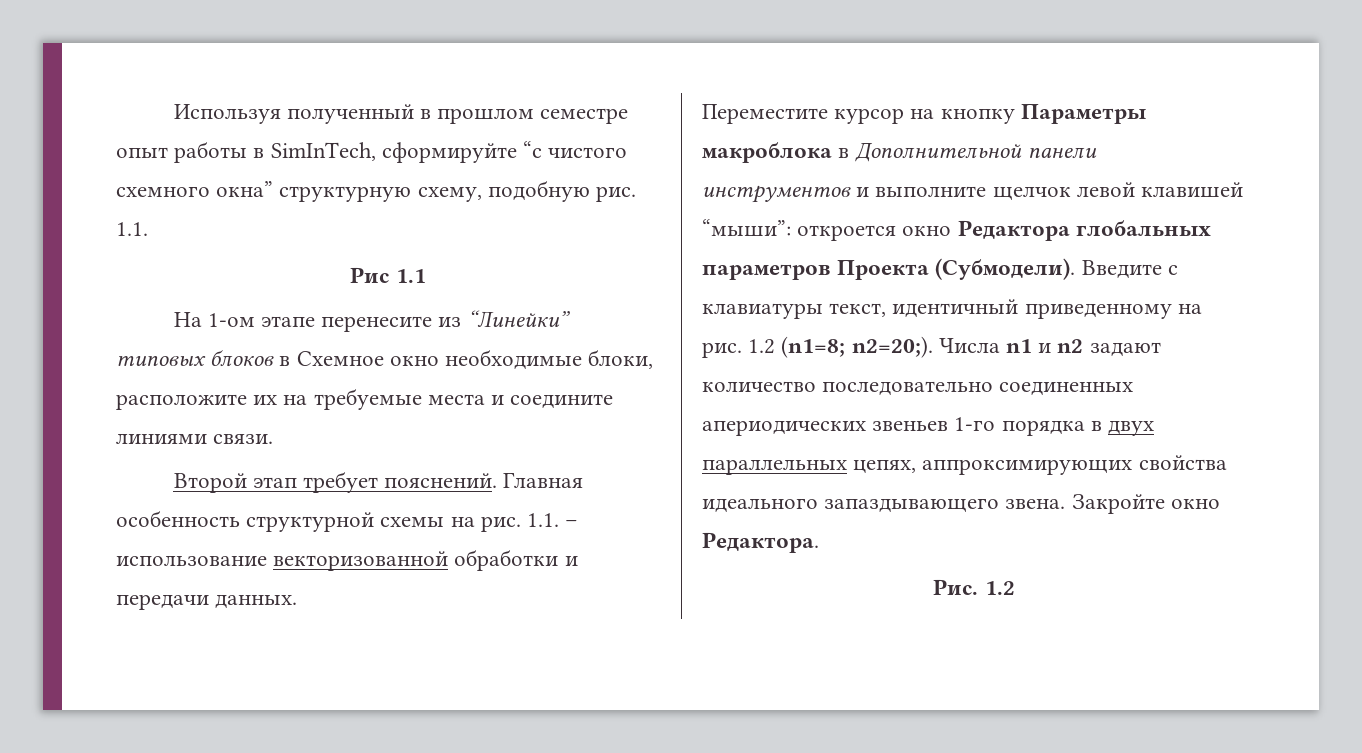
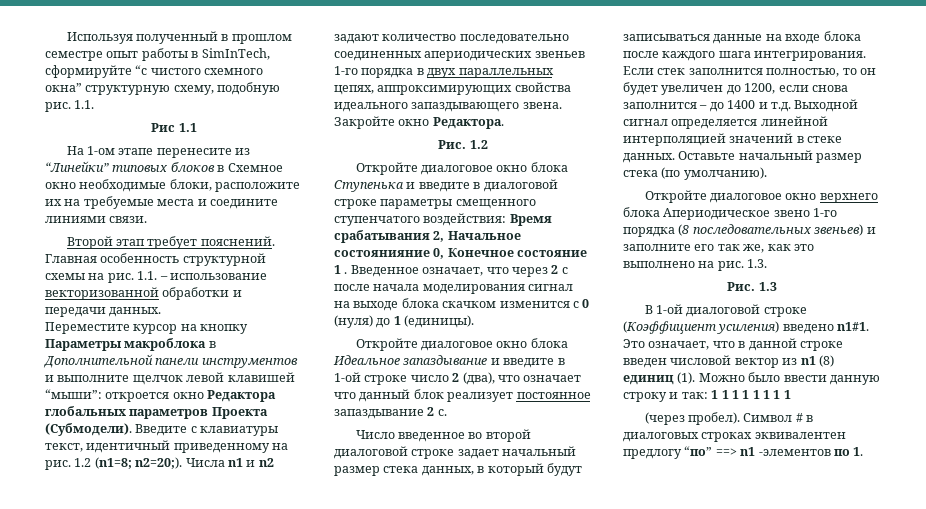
(1015, 588) none -> [355,162,568,175] [334,179,558,192] [334,199,536,209] [334,213,552,226] [334,230,521,243] [334,248,588,259] [334,265,568,277] [334,284,574,294] [334,298,590,311] [334,315,475,328] [355,338,568,351] [333,355,565,368] [334,372,582,385] [334,389,591,402] [334,407,447,419] [355,429,531,442] [334,446,577,459] [334,463,582,476] [623,31,861,44] [623,51,867,61] [623,66,876,77] [623,82,848,95] [623,99,859,112] [623,116,828,129] [623,133,843,146] [623,150,863,163] [623,167,767,180] [644,190,878,203] [623,207,838,220] [623,224,876,237] [623,244,814,253] [623,259,768,271] [727,282,777,291] [644,304,807,317] [623,321,870,334] [623,338,843,351] [623,355,834,368] [623,372,880,385] [623,390,791,402] [644,412,814,425] [623,432,846,442] [623,446,864,459] // Откройте диалоговое окно блока Ступенька и введите в диалоговой строке параметры смещенного ступенчатого воздействия: Время срабатывания 2, Начальное состоянияние 0, Конечное состояние 1 . Введенное означает, что через 2 с после начала моделирования сигнал на выходе блока скачком изменится с 0 (нуля) до 1 (единицы). // Откройте диалоговое окно блока Идеальное запаздывание и введите в 1-ой строке число 2 (два), что означает что данный блок реализует постоянное запаздывание 2 с. // Число введенное во второй диалоговой строке задает начальный размер стека данных, в который будут записываться данные на входе блока после каждого шага интегрирования. Если стек заполнится полностью, то он будет увеличен до 1200, если снова заполнится – до 1400 и т.д. Выходной сигнал определяется линейной интерполяцией значений в стеке данных. Оставьте начальный размер стека (по умолчанию). // Откройте диалоговое окно верхнего блока Апериодическое звено 1-го порядка (8 последовательных звеньев) и заполните его так же, как это выполнено на рис. 1.3. // Рис. 1.3 // В 1-ой диалоговой строке (Коэффициент усиления) введено n1#1. Это означает, что в данной строке введен числовой вектор из n1 (8) единиц (1). Можно было ввести данную строку и так: 1 1 1 1 1 1 1 1 // (через пробел). Символ # в диалоговых строках эквивалентен предлогу “по” ==> n1 -элементов по 1.

